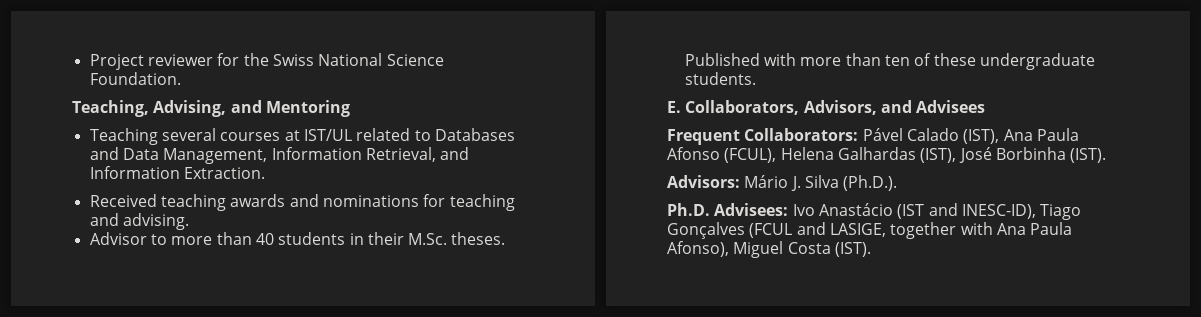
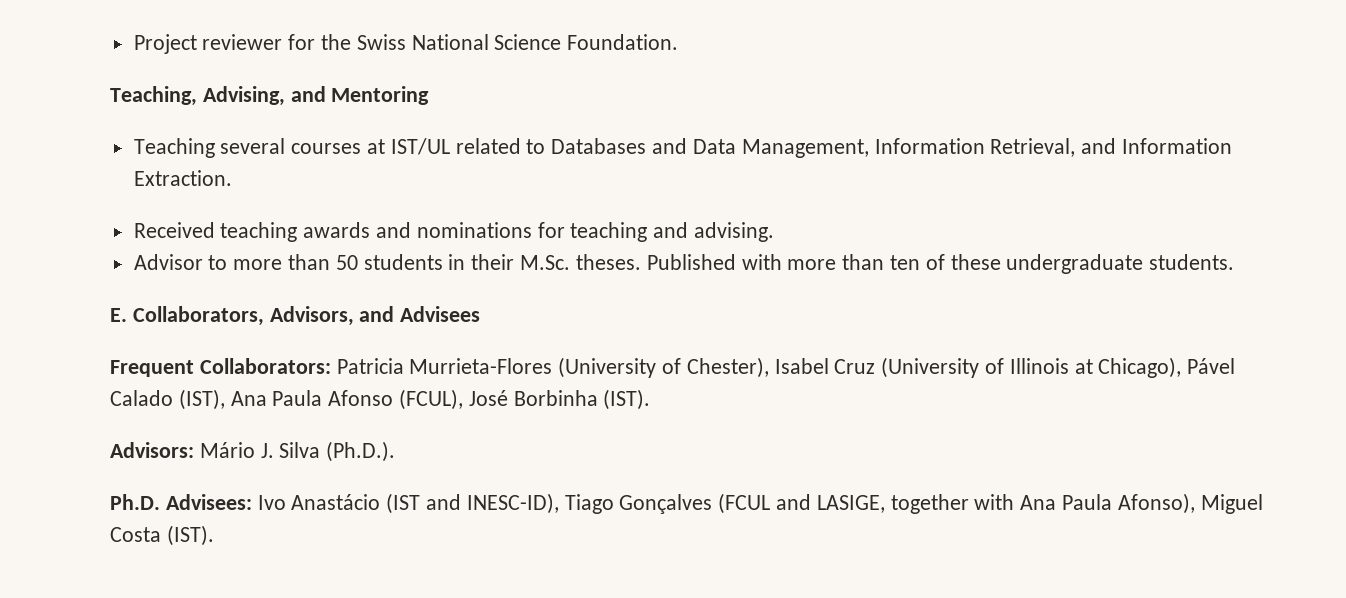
[255,233,274,245] 40 -> [335,255,358,270] 50
(859, 134) none -> [336,357,1182,378] Patricia Murrieta-Flores (University of Chester), Isabel Cruz (University of Illinois at Chicago),
[780,147,957,163] Helena Galhardas (IST), -> (464, 399) none

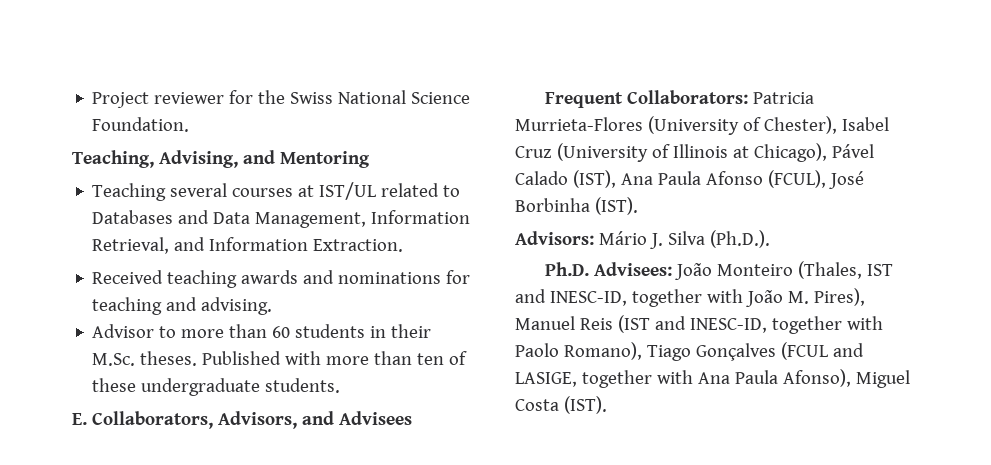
[335,255,358,270] 50 -> [272,326,291,338] 60
[257,493,559,514] Ivo Anastácio (IST and INESC-ID), -> [675,261,894,280] [515,288,865,307] [515,315,883,334] [515,342,642,360] João Monteiro (Thales, IST and INESC-ID, together with João M. Pires), Manuel Reis (IST and INESC-ID, together with Paolo Romano),

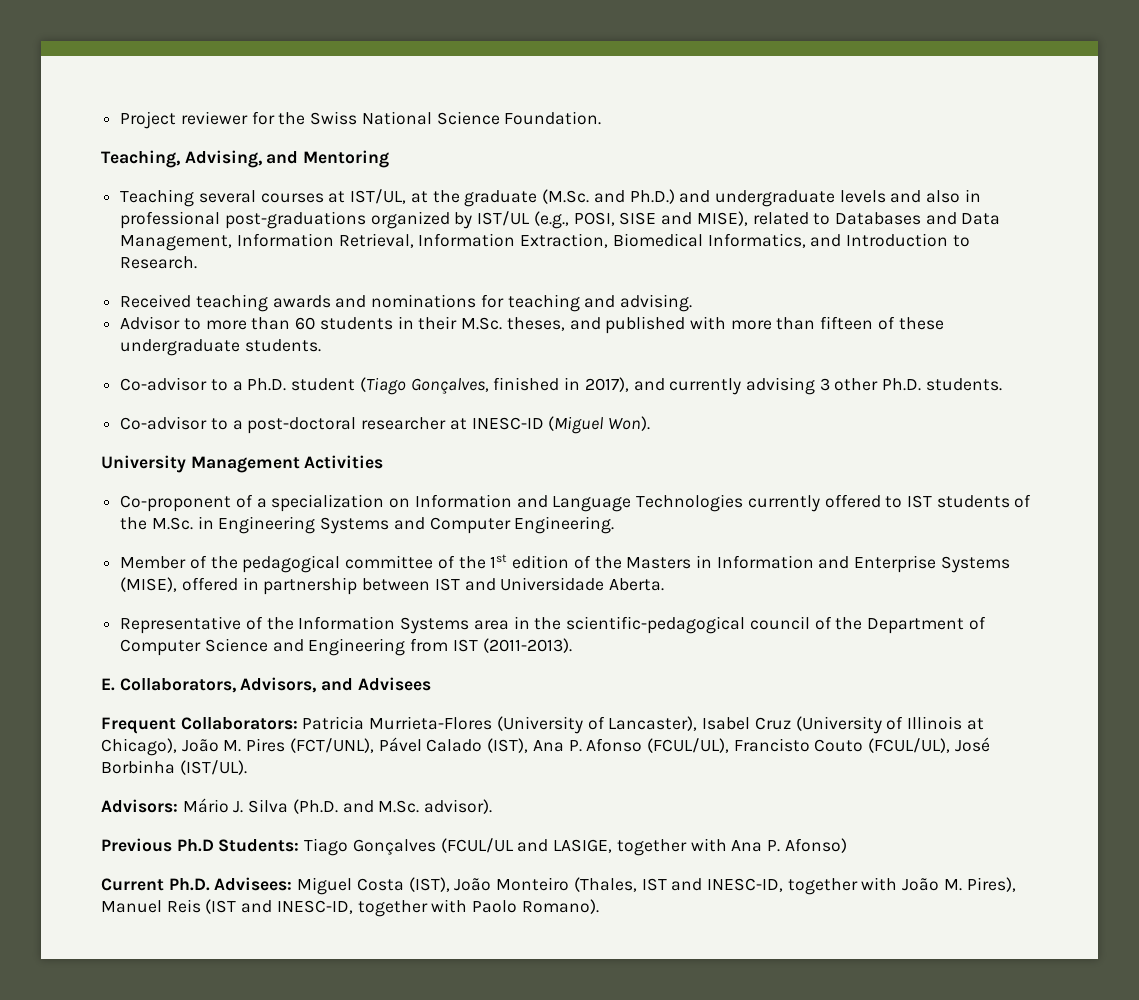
[319,182,377,200] IST/UL -> [350,189,981,207] [120,211,748,229] IST/UL, at the graduate (M.Sc. and Ph.D.) and undergraduate levels and also in professional post-graduations organized by IST/UL (e.g., POSI, SISE and MISE),
[174,237,404,252] and Information Extraction. -> [418,233,970,248] [120,256,198,269] Information Extraction, Biomedical Informatics, and Introduction to Research.
[140,351,282,366] theses. Published -> [506,316,686,334] theses, and published
[417,353,445,365] ten -> [820,316,874,330] fifteen
(341, 385) none -> [120,377,1002,395] [120,416,651,434] [101,455,384,473] [120,494,1032,512] [120,516,615,534] [120,554,1010,573] [120,577,665,595] [120,616,986,634] [120,638,572,656] // Co-advisor to a Ph.D. student (Tiago Gonçalves, finished in 2017), and currently advising 3 other Ph.D. students. // Co-advisor to a post-doctoral researcher at INESC-ID (Miguel Won). // University Management Activities // Co-proponent of a specialization on Information and Language Technologies currently offered to IST students of the M.Sc. in Engineering Systems and Computer Engineering. // Member of the pedagogical committee of the 1st edition of the Masters in Information and Enterprise Systems (MISE), offered in partnership between IST and Universidade Aberta. // Representative of the Information Systems area in the scientific-pedagogical council of the Department of Computer Science and Engineering from IST (2011-2013).
[763,116,837,134] Chester), -> [608,716,698,731] Lancaster),
[831,144,874,158] [515,170,826,188] Pável Calado (IST), Ana Paula Afonso (FCUL), -> [181,737,951,753] João M. Pires (FCT/UNL), Pável Calado (IST), Ana P. Afonso (FCUL/UL), Francisto Couto (FCUL/UL),
[594,197,638,215] (IST). -> [179,760,247,775] (IST/UL).
[709,230,770,248] [545,262,673,276] (Ph.D.). // Ph.D. Advisees: -> [292,799,493,814] [101,838,847,856] [101,877,450,895] (Ph.D. and M.Sc. advisor). // Previous Ph.D Students: Tiago Gonçalves (FCUL/UL and LASIGE, together with Ana P. Afonso) // Current Ph.D. Advisees: Miguel Costa (IST),
[563,342,864,361] [515,369,910,388] [515,396,607,414] Romano), Tiago Gonçalves (FCUL and LASIGE, together with Ana Paula Afonso), Miguel Costa (IST). -> [521,899,599,914] Romano).

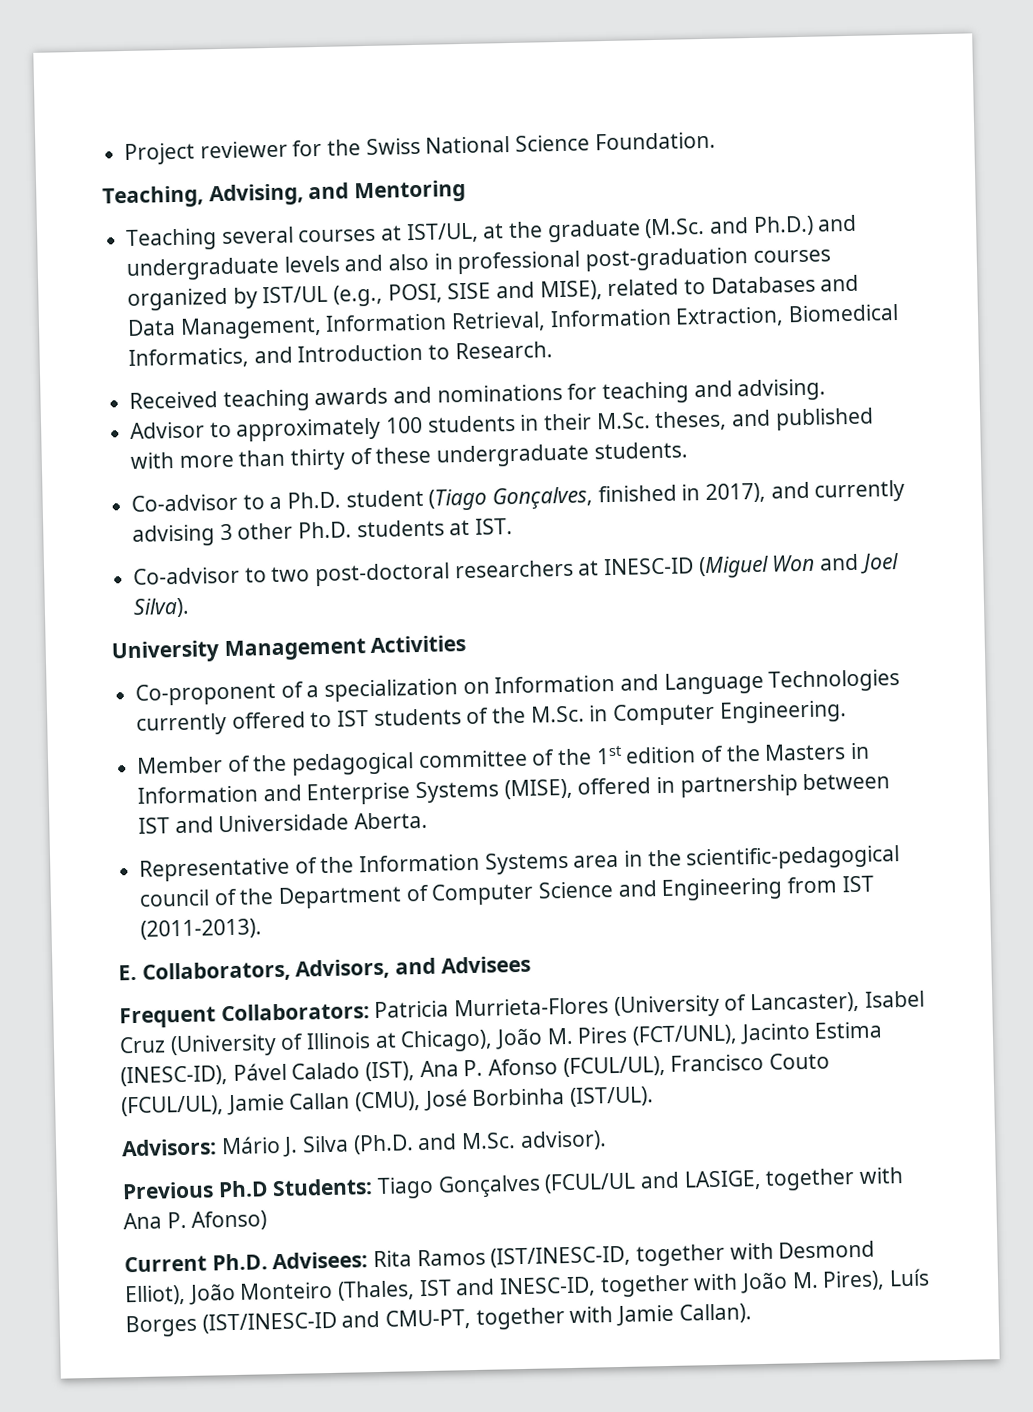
[224,211,366,229] post-graduations -> [585,247,831,272] post-graduation courses
[205,317,316,330] more than 60 -> [236,416,424,442] approximately 100
[820,316,874,330] fifteen -> [290,448,347,471] thirty
[925,378,1002,391] [120,416,651,434] students. // Co-advisor to a post-doctoral researcher at INESC-ID (Miguel Won). -> [356,518,514,538] [133,553,899,587] [133,597,191,618] students at IST. // Co-advisor to two post-doctoral researchers at INESC-ID (Miguel Won and Joel Silva).
[218,516,425,534] Engineering Systems and -> (609, 713) none
(374, 745) none -> [739,1021,883,1045] [120,1065,228,1087] Jacinto Estima (INESC-ID),
[733,738,810,752] Francisto -> [670,1053,765,1072] Francisco
(951, 745) none -> [226,1091,422,1116] Jamie Callan (CMU),
[297,877,450,895] Miguel Costa (IST), -> [373,1240,876,1268] [124,1285,186,1306] Rita Ramos (IST/INESC-ID, together with Desmond Elliot),
[101,899,599,917] Manuel Reis (IST and INESC-ID, together with Paolo Romano). -> [889,1268,931,1287] [125,1303,752,1338] Luís Borges (IST/INESC-ID and CMU-PT, together with Jamie Callan).

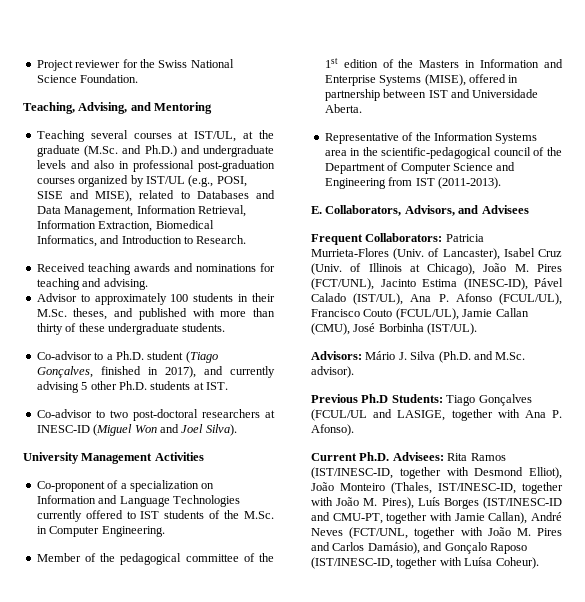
[219,523,233,541] 3 -> [81,382,88,390] 5
[613,994,720,1019] (University -> [393,248,425,260] (Univ.
[169,1034,277,1058] (University -> [311,263,342,275] (Univ.
[365,1061,416,1082] (IST), -> [353,293,404,305] (IST/UL),
[191,1210,268,1231] Afonso) -> [311,424,354,436] Afonso).
[418,1276,597,1298] IST and INESC-ID, -> [438,483,516,494] IST/INESC-ID,
[678,1303,752,1324] Callan). -> [488,512,562,524] [311,527,562,539] [311,542,527,554] [311,557,539,569] Callan), André Neves (FCT/UNL, together with João M. Pires and Carlos Damásio), and Gonçalo Raposo (IST/INESC-ID, together with Luísa Coheur).

